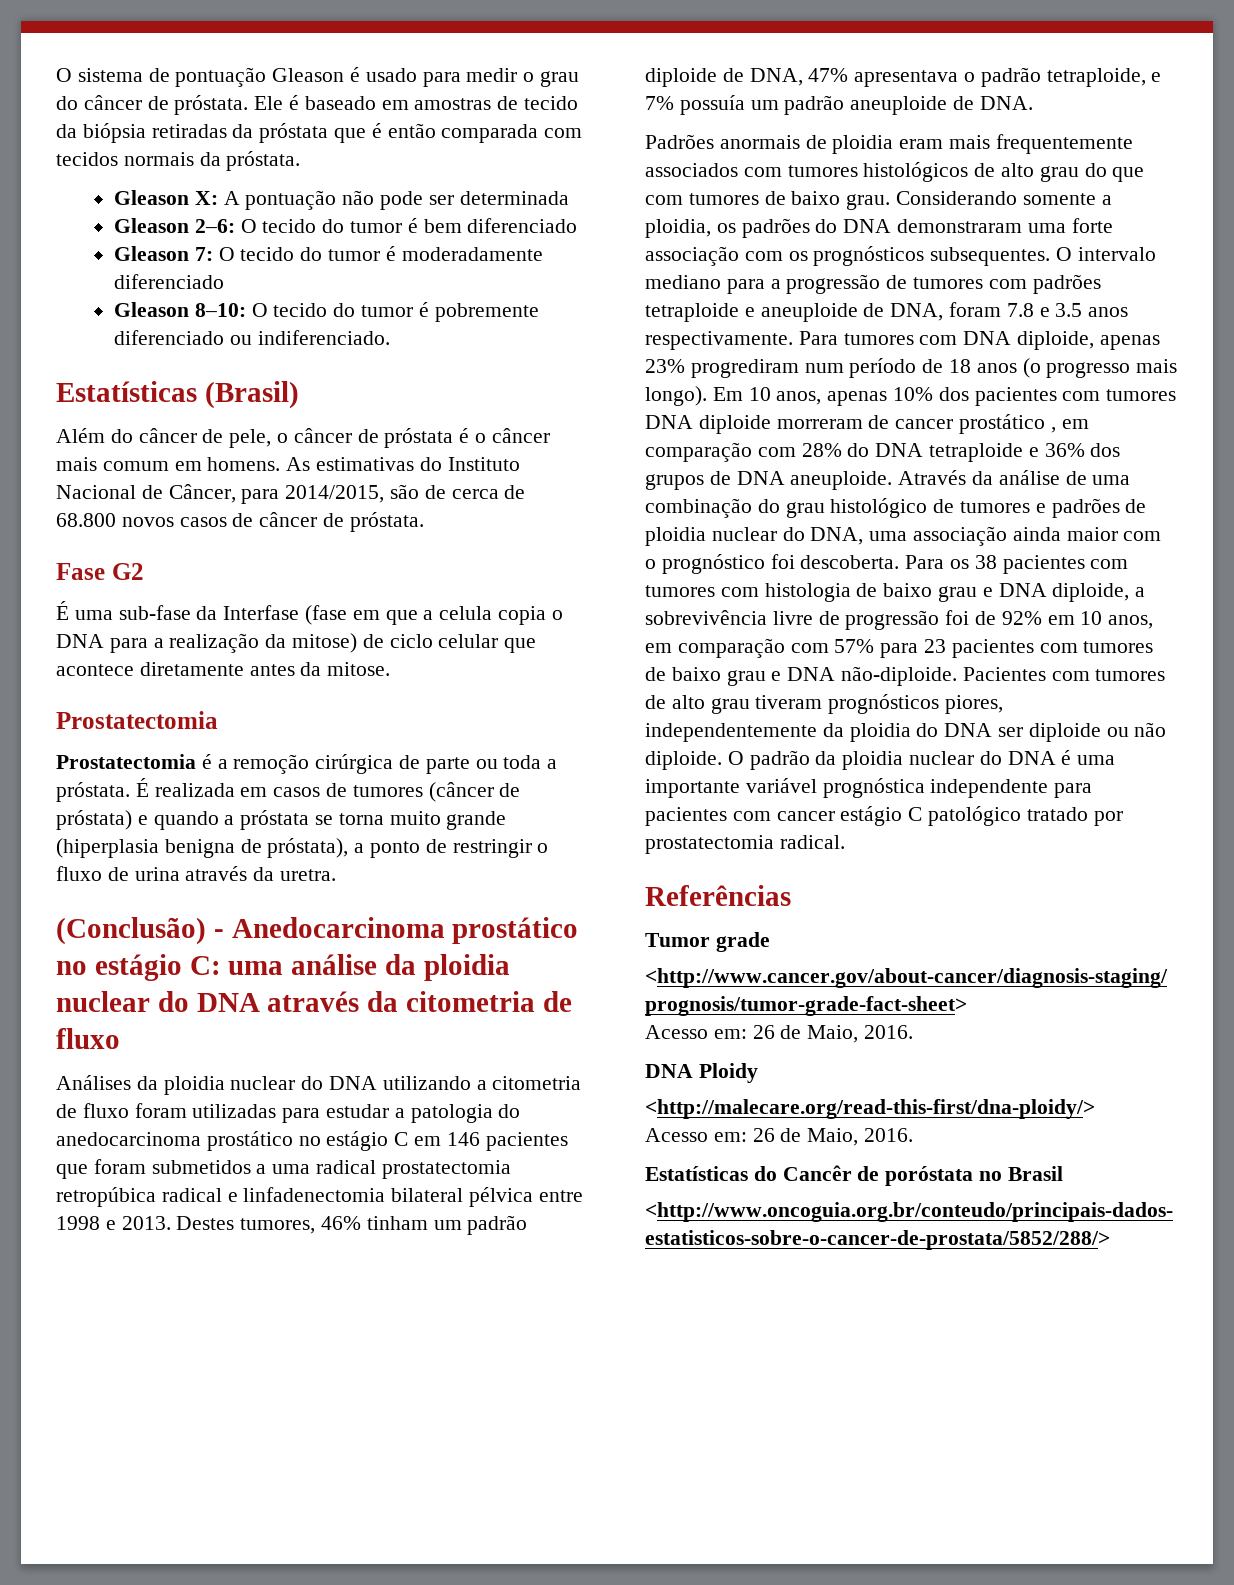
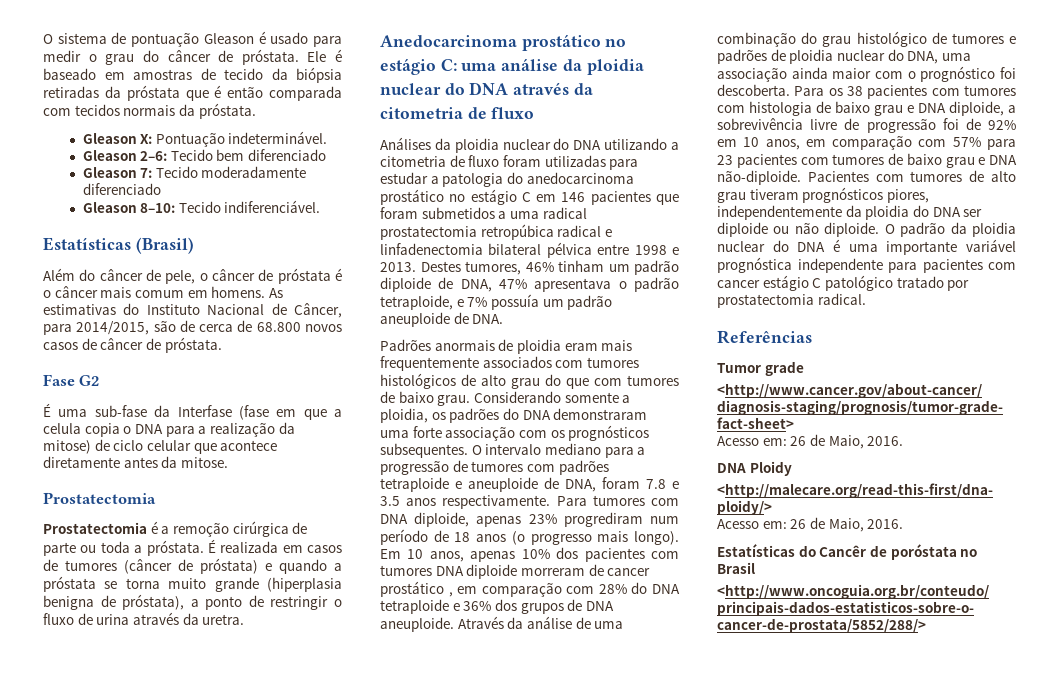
[223,190,569,210] [113,218,418,233] A pontuação não pode ser determinada // Gleason 2–6: O tecido do tumor é -> [155,131,328,147] [82,149,213,161] Pontuação indeterminável. // Gleason 2–6: Tecido
[218,246,396,261] O tecido do tumor é -> [155,166,198,178] Tecido
[251,302,539,322] [113,330,390,345] O tecido do tumor é pobremente diferenciado ou indiferenciado. -> [178,200,321,213] Tecido indiferenciável.
[56,917,224,945] (Conclusão) - -> (245, 619) none

